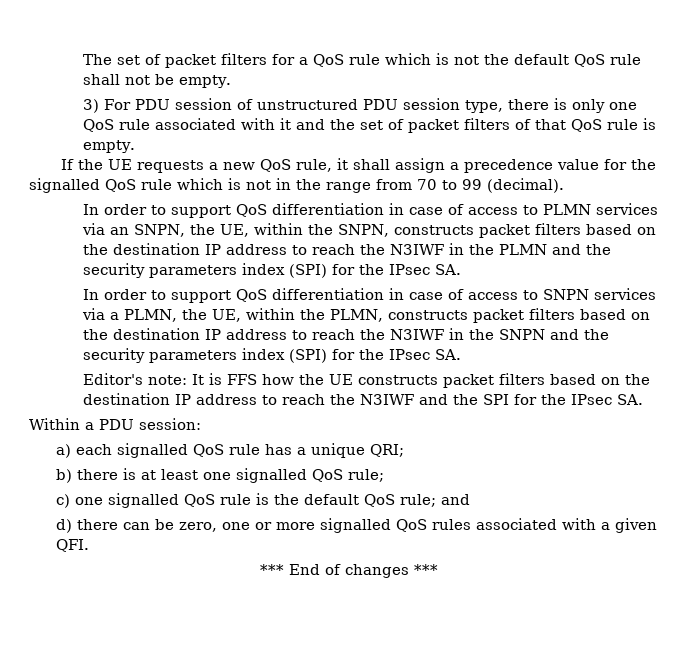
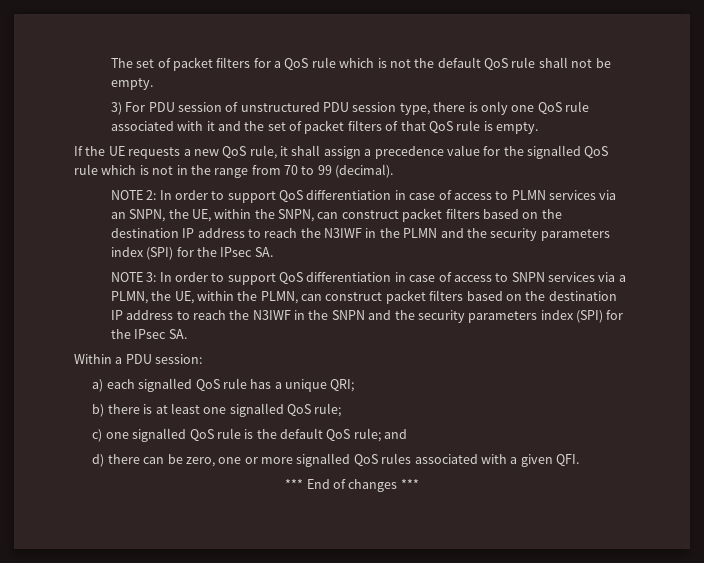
(564, 185) none -> [110,190,157,200] NOTE 2:
[393,225,474,235] constructs -> [317,210,399,219] can construct
(461, 269) none -> [110,272,157,282] NOTE 3:
[387,310,468,320] constructs -> [301,292,383,301] can construct
[82,373,650,388] [82,393,643,405] // Editor's note: It is FFS how the UE constructs packet filters based on the destination IP address to reach the N3IWF and the SPI for the IPsec SA. -> (187, 334) none

